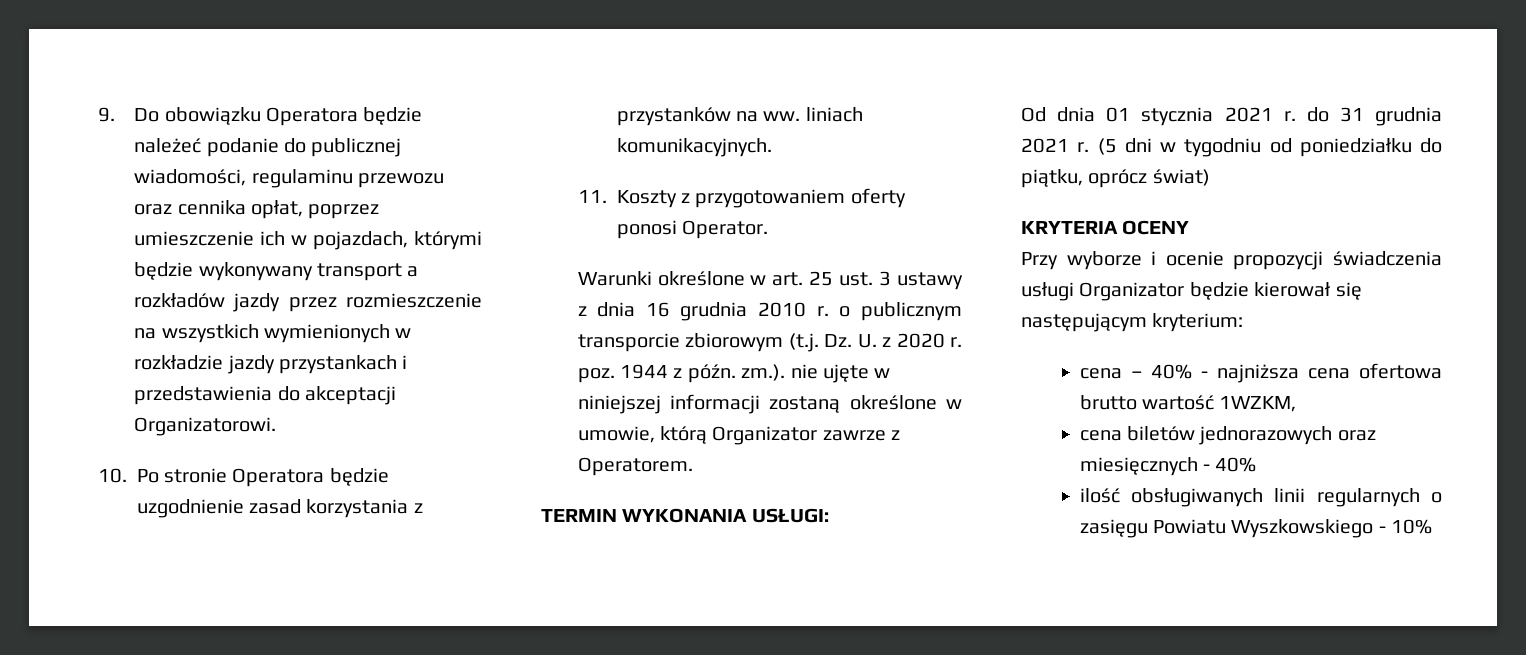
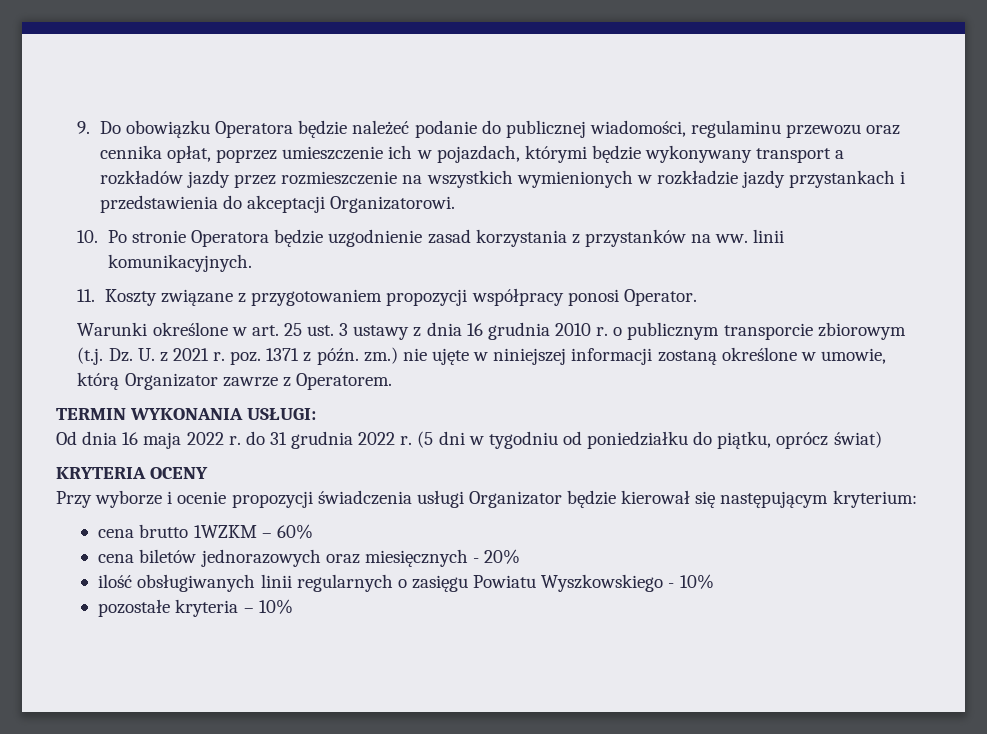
[805,107,863,122] liniach -> [753,229,785,243] linii
(677, 199) none -> [161,289,234,306] związane
[850,188,906,208] oferty -> [386,288,564,306] propozycji współpracy
[896,333,945,348] 2020 -> [172,348,209,361] 2021
[619,364,668,379] 1944 -> [266,348,300,361] 1371
[741,364,786,381] zm.). -> [363,347,398,364] zm.)
[1106,107,1273,126] 01 stycznia 2021 -> [122,432,224,449] 16 maja 2022
[1021,138,1069,153] 2021 -> [358,432,396,445] 2022
[1130,363,1442,383] [1079,395,1297,412] – 40% - najniższa cena ofertowa brutto wartość 1WZKM, -> [139,524,313,539] brutto 1WZKM – 60%
[1215,457,1257,472] 40% -> [484,549,521,564] 20%
(1433, 526) none -> [98,599,293,617] // pozostałe kryteria – 10%

